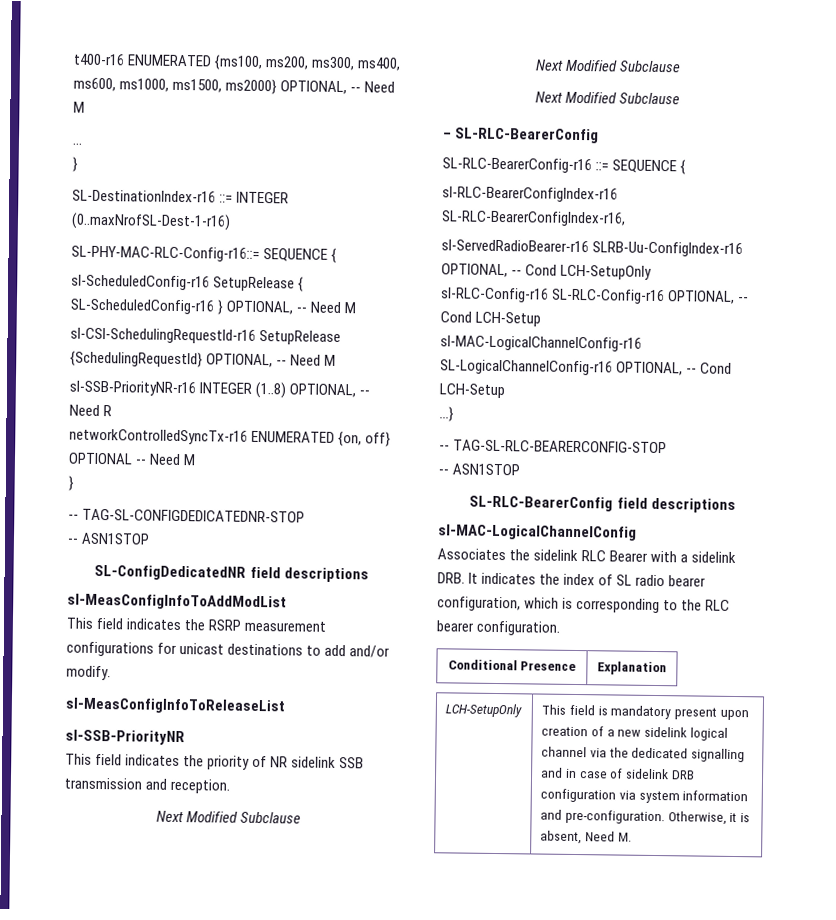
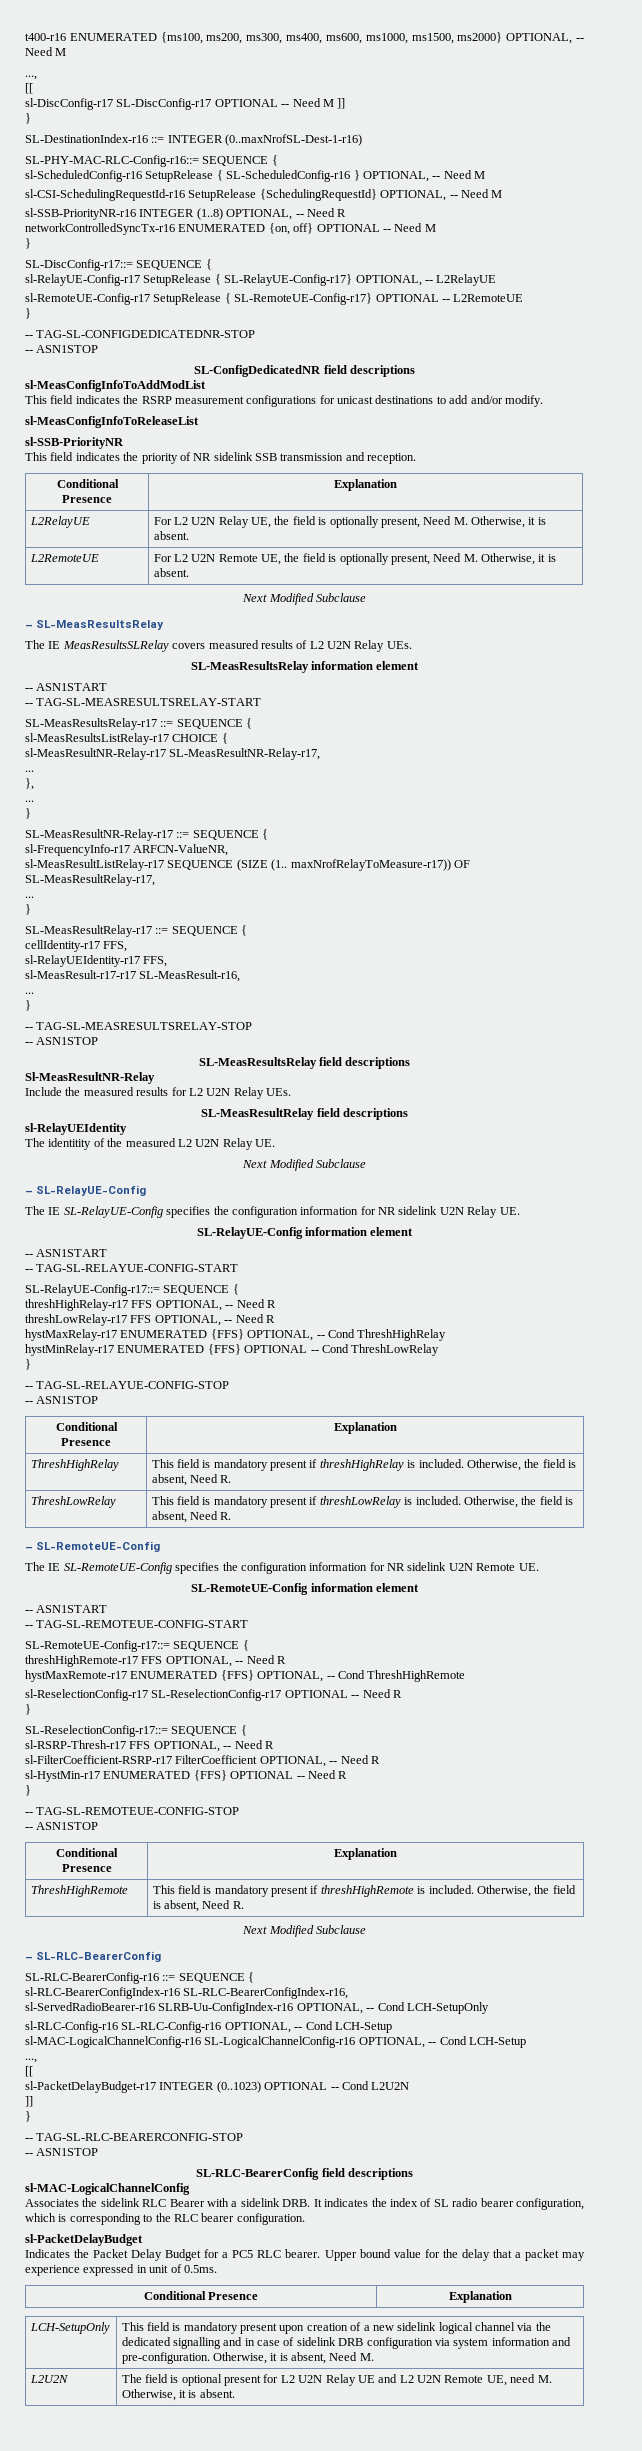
[72,142,82,145] ... -> [25,75,37,80] [25,83,33,94] [25,98,346,110] ..., // [[ // sl-DiscConfig-r17 SL-DiscConfig-r17 OPTIONAL -- Need M ]]
(74, 483) none -> [25,259,212,271] [25,274,497,286] [25,293,524,305] [25,308,31,319] // SL-DiscConfig-r17::= SEQUENCE { // sl-RelayUE-Config-r17 SetupRelease { SL-RelayUE-Config-r17} OPTIONAL, -- L2RelayUE // sl-RemoteUE-Config-r17 SetupRelease { SL-RemoteUE-Config-r17} OPTIONAL -- L2RemoteUE // }
[155,810,302,824] [534,59,682,73] // Next Modified Subclause // Next Modified Subclause -> [56,479,119,488] [62,495,112,503] [334,479,398,491] [29,516,90,528] [153,516,546,528] [153,531,189,540] [29,554,99,562] [153,553,556,565] [153,568,189,577] [242,593,366,605] [25,620,165,630] [25,640,412,652] [190,661,420,673] [25,683,108,691] [25,698,262,706] [25,718,253,730] [25,733,228,745] [25,748,321,760] [25,770,34,772] [25,778,34,790] [25,800,34,802] [25,808,31,819] [25,829,269,841] [25,844,229,856] [25,859,470,871] [25,874,155,886] [25,896,34,898] [25,904,31,915] [25,925,248,937] [25,940,128,952] [25,955,168,967] [25,970,241,982] [25,992,34,994] [25,1000,31,1011] [25,1022,253,1030] [25,1037,99,1045] [198,1057,411,1069] [25,1072,155,1084] [25,1087,291,1099] [201,1108,408,1120] [25,1123,127,1135] [25,1138,275,1150] [242,1159,366,1171] [25,1185,147,1196] [25,1206,520,1218] [196,1227,414,1239] [25,1249,108,1257] [25,1264,239,1272] [25,1284,239,1296] [25,1299,276,1311] [25,1314,275,1326] [25,1329,447,1341] [25,1344,440,1356] [25,1359,31,1370] [25,1381,230,1389] [25,1396,99,1404] [55,1422,118,1431] [61,1438,111,1446] [333,1422,397,1434] [30,1459,119,1471] [151,1459,577,1471] [151,1474,232,1486] [30,1496,116,1508] [151,1496,574,1508] [151,1511,232,1523] [25,1541,161,1552] [25,1562,539,1574] [191,1583,419,1595] [25,1605,108,1613] [25,1620,249,1628] [25,1640,249,1652] [25,1655,286,1667] [25,1670,466,1682] [25,1689,402,1701] [25,1704,31,1715] [25,1725,247,1737] [25,1740,274,1752] [25,1755,380,1767] [25,1770,348,1782] [25,1785,31,1796] [25,1807,240,1815] [25,1822,99,1830] [56,1848,118,1857] [61,1864,112,1872] [334,1848,398,1860] [30,1885,128,1897] [152,1885,576,1897] [152,1900,244,1912] // Conditional Presence | Explanation // L2RelayUE | For L2 U2N Relay UE, the field is optionally present, Need M. Otherwise, it is absent. // L2RemoteUE | For L2 U2N Remote UE, the field is optionally present, Need M. Otherwise, it is absent. // Next Modified Subclause // – SL-MeasResultsRelay // The IE MeasResultsSLRelay covers measured results of L2 U2N Relay UEs. // SL-MeasResultsRelay information element // -- ASN1START // -- TAG-SL-MEASRESULTSRELAY-START // SL-MeasResultsRelay-r17 ::= SEQUENCE { // sl-MeasResultsListRelay-r17 CHOICE { // sl-MeasResultNR-Relay-r17 SL-MeasResultNR-Relay-r17, // ... // }, // ... // } // SL-MeasResultNR-Relay-r17 ::= SEQUENCE { // sl-FrequencyInfo-r17 ARFCN-ValueNR, // sl-MeasResultListRelay-r17 SEQUENCE (SIZE (1.. maxNrofRelayToMeasure-r17)) OF SL-MeasResultRelay-r17, // ... // } // SL-MeasResultRelay-r17 ::= SEQUENCE { // cellIdentity-r17 FFS, // sl-RelayUEIdentity-r17 FFS, // sl-MeasResult-r17-r17 SL-MeasResult-r16, // ... // } // -- TAG-SL-MEASRESULTSRELAY-STOP // -- ASN1STOP // SL-MeasResultsRelay field descriptions // Sl-MeasResultNR-Relay // Include the measured results for L2 U2N Relay UEs. // SL-MeasResultRelay field descriptions // sl-RelayUEIdentity // The identitity of the measured L2 U2N Relay UE. // Next Modified Subclause // – SL-RelayUE-Config // The IE SL-RelayUE-Config specifies the configuration information for NR sidelink U2N Relay UE. // SL-RelayUE-Config information element // -- ASN1START // -- TAG-SL-RELAYUE-CONFIG-START // SL-RelayUE-Config-r17::= SEQUENCE { // threshHighRelay-r17 FFS OPTIONAL, -- Need R // threshLowRelay-r17 FFS OPTIONAL, -- Need R // hystMaxRelay-r17 ENUMERATED {FFS} OPTIONAL, -- Cond ThreshHighRelay // hystMinRelay-r17 ENUMERATED {FFS} OPTIONAL -- Cond ThreshLowRelay // } // -- TAG-SL-RELAYUE-CONFIG-STOP // -- ASN1STOP // Conditional Presence | Explanation // ThreshHighRelay | This field is mandatory present if threshHighRelay is included. Otherwise, the field is absent, Need R. // ThreshLowRelay | This field is mandatory present if threshLowRelay is included. Otherwise, the field is absent, Need R. // – SL-RemoteUE-Config // The IE SL-RemoteUE-Config specifies the configuration information for NR sidelink U2N Remote UE. // SL-RemoteUE-Config information element // -- ASN1START // -- TAG-SL-REMOTEUE-CONFIG-START // SL-RemoteUE-Config-r17::= SEQUENCE { // threshHighRemote-r17 FFS OPTIONAL, -- Need R // hystMaxRemote-r17 ENUMERATED {FFS} OPTIONAL, -- Cond ThreshHighRemote // sl-ReselectionConfig-r17 SL-ReselectionConfig-r17 OPTIONAL -- Need R // } // SL-ReselectionConfig-r17::= SEQUENCE { // sl-RSRP-Thresh-r17 FFS OPTIONAL, -- Need R // sl-FilterCoefficient-RSRP-r17 FilterCoefficient OPTIONAL, -- Need R // sl-HystMin-r17 ENUMERATED {FFS} OPTIONAL -- Need R // } // -- TAG-SL-REMOTEUE-CONFIG-STOP // -- ASN1STOP // Conditional Presence | Explanation // ThreshHighRemote | This field is mandatory present if threshHighRemote is included. Otherwise, the field is absent, Need R.
[439,406,454,422] ...} -> [25,2058,37,2063] [25,2066,33,2077] [25,2081,410,2093] [25,2096,33,2107] [25,2111,31,2122] ..., // [[ // sl-PacketDelayBudget-r17 INTEGER (0..1023) OPTIONAL -- Cond L2U2N // ]] // }
(561, 628) none -> [25,2234,143,2246] [25,2249,585,2261] [25,2264,217,2276] // sl-PacketDelayBudget // Indicates the Packet Delay Budget for a PC5 RLC bearer. Upper bound value for the delay that a packet may experience expressed in unit of 0.5ms.
(632, 837) none -> [29,2375,68,2383] [121,2374,552,2386] [121,2389,235,2401] // L2U2N | The field is optional present for L2 U2N Relay UE and L2 U2N Remote UE, need M. Otherwise, it is absent.

